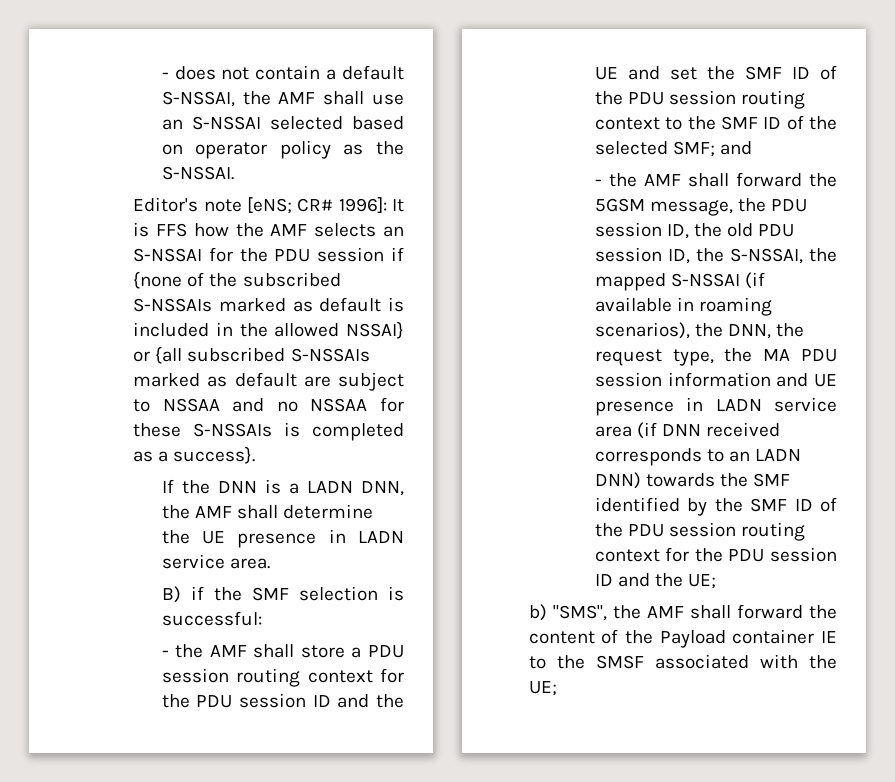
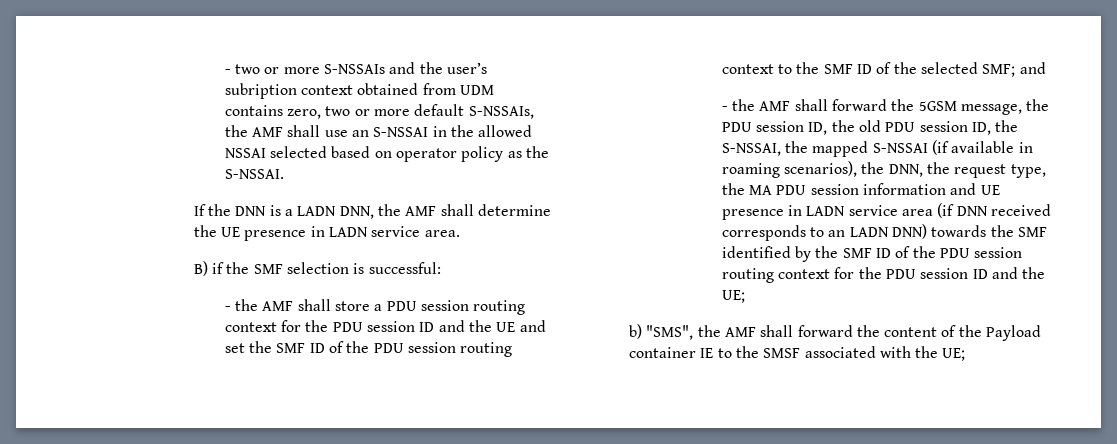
[161,65,404,80] [161,91,235,107] - does not contain a default S-NSSAI, -> [224,62,487,74] [224,83,494,99] [224,104,534,119] - two or more S-NSSAIs and the user’s subription context obtained from UDM contains zero, two or more default S-NSSAIs,
(261, 123) none -> [432,125,533,137] [224,148,266,158] in the allowed NSSAI
[133,197,404,214] [133,222,404,237] [133,247,404,262] [133,271,341,289] [133,297,404,312] [133,321,404,339] [133,346,370,364] [133,372,404,391] [133,397,404,412] [133,422,405,441] [133,446,256,464] // Editor's note [eNS; CR# 1996]: It is FFS how the AMF selects an S-NSSAI for the PDU session if {none of the subscribed S-NSSAIs marked as default is included in the allowed NSSAI} or {all subscribed S-NSSAIs marked as default are subject to NSSAA and no NSSAA for these S-NSSAIs is completed as a success}. -> (284, 174) none

